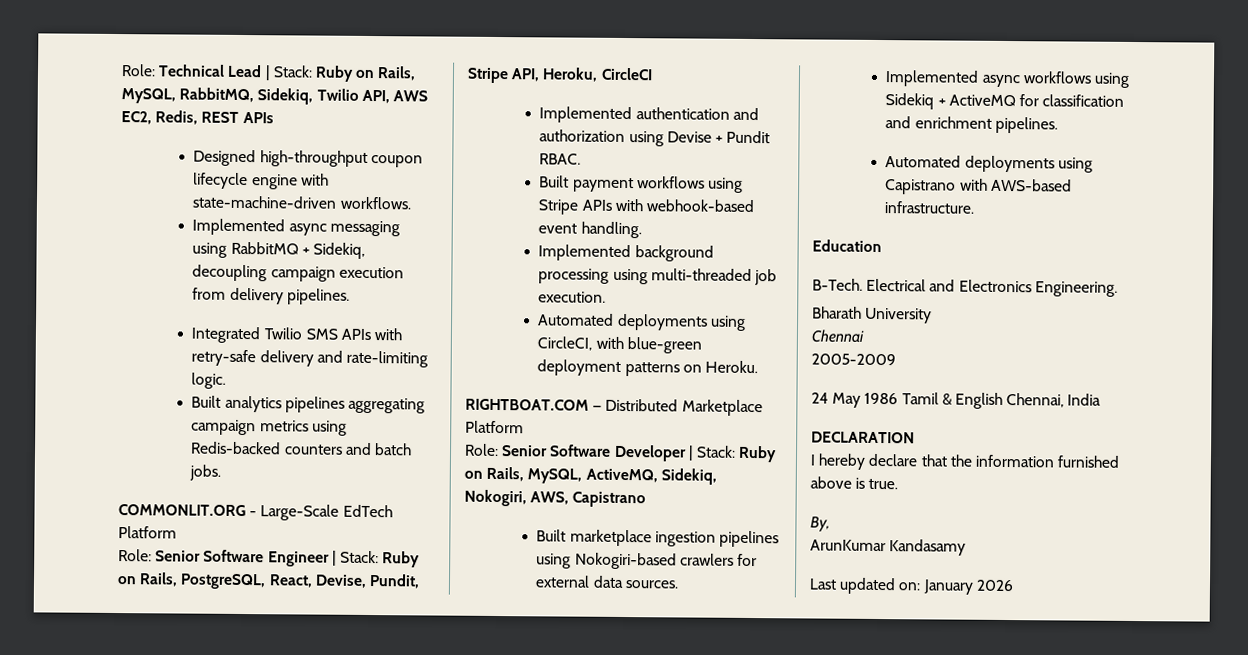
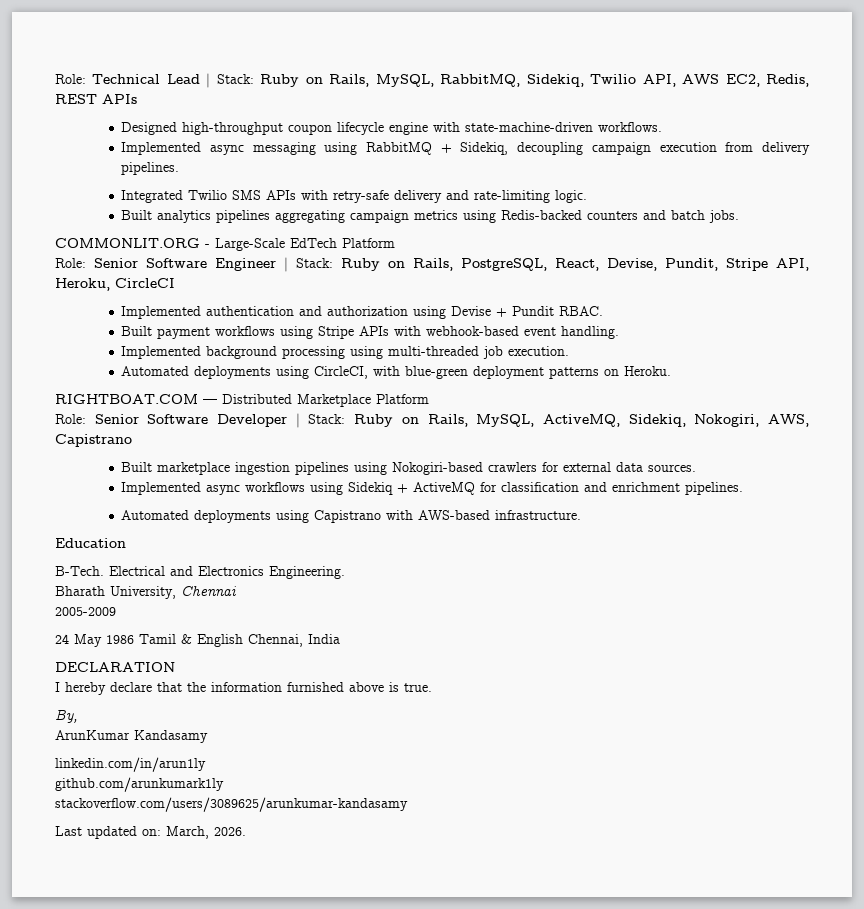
[865,307,933,324] University // -> [110,586,176,599] University,
(967, 547) none -> [55,757,206,772] [55,777,224,792] [55,797,408,812] // linkedin.com/in/arun1ly // github.com/arunkumark1ly // stackoverflow.com/users/3089625/arunkumar-kandasamy
[922,579,1014,595] January 2026 -> [166,826,246,839] March, 2026.

